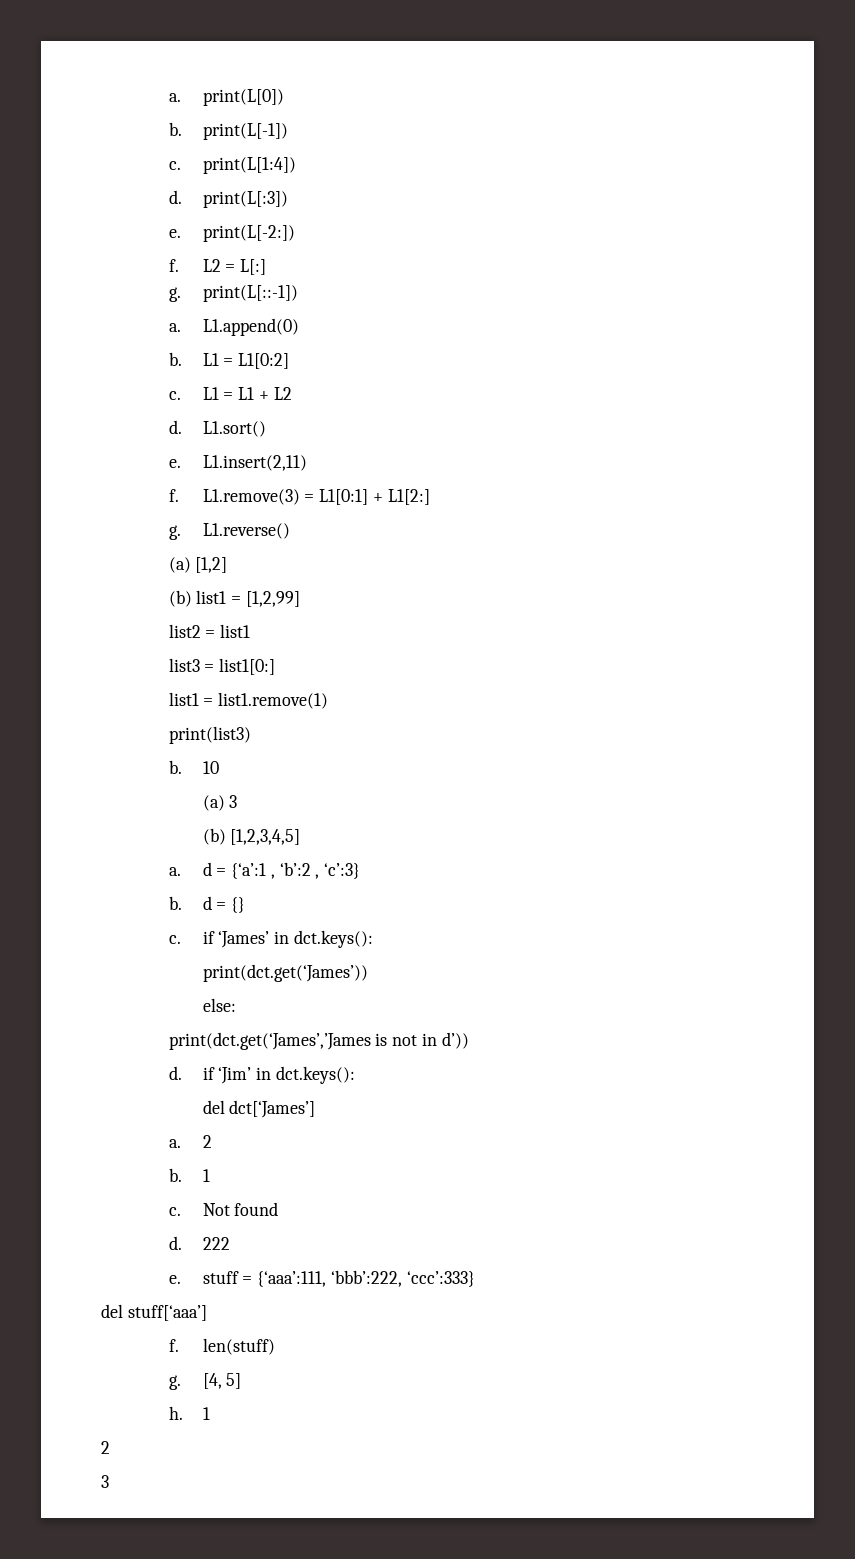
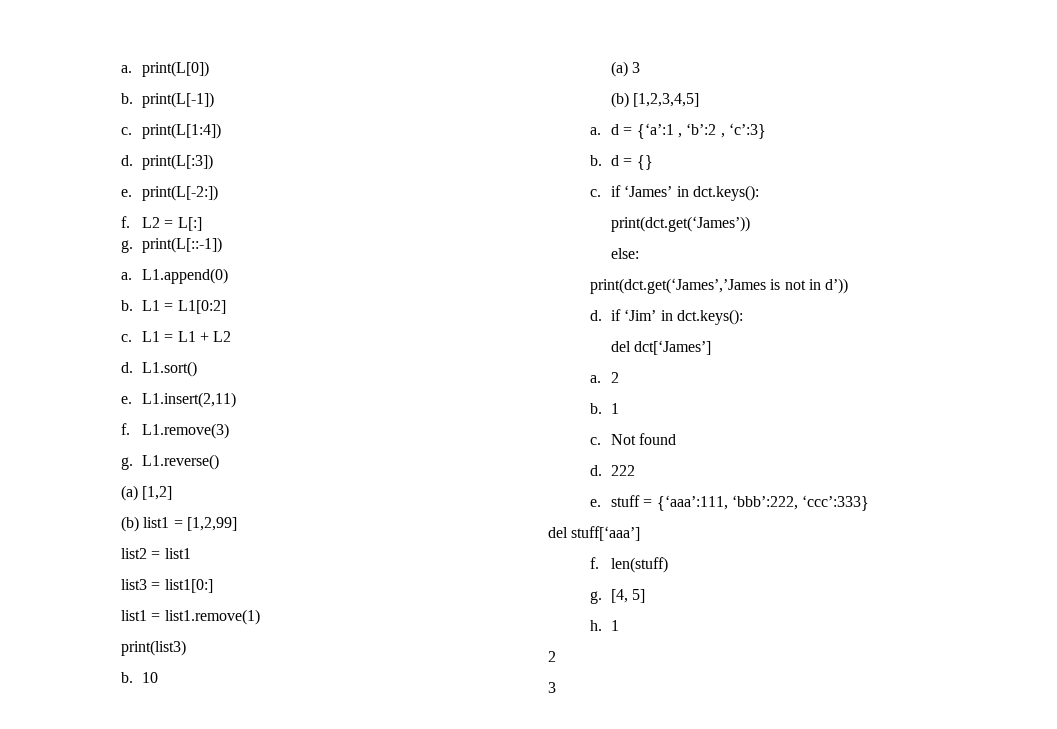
[304,489,430,505] = L1[0:1] + L1[2:] -> (230, 431) none

